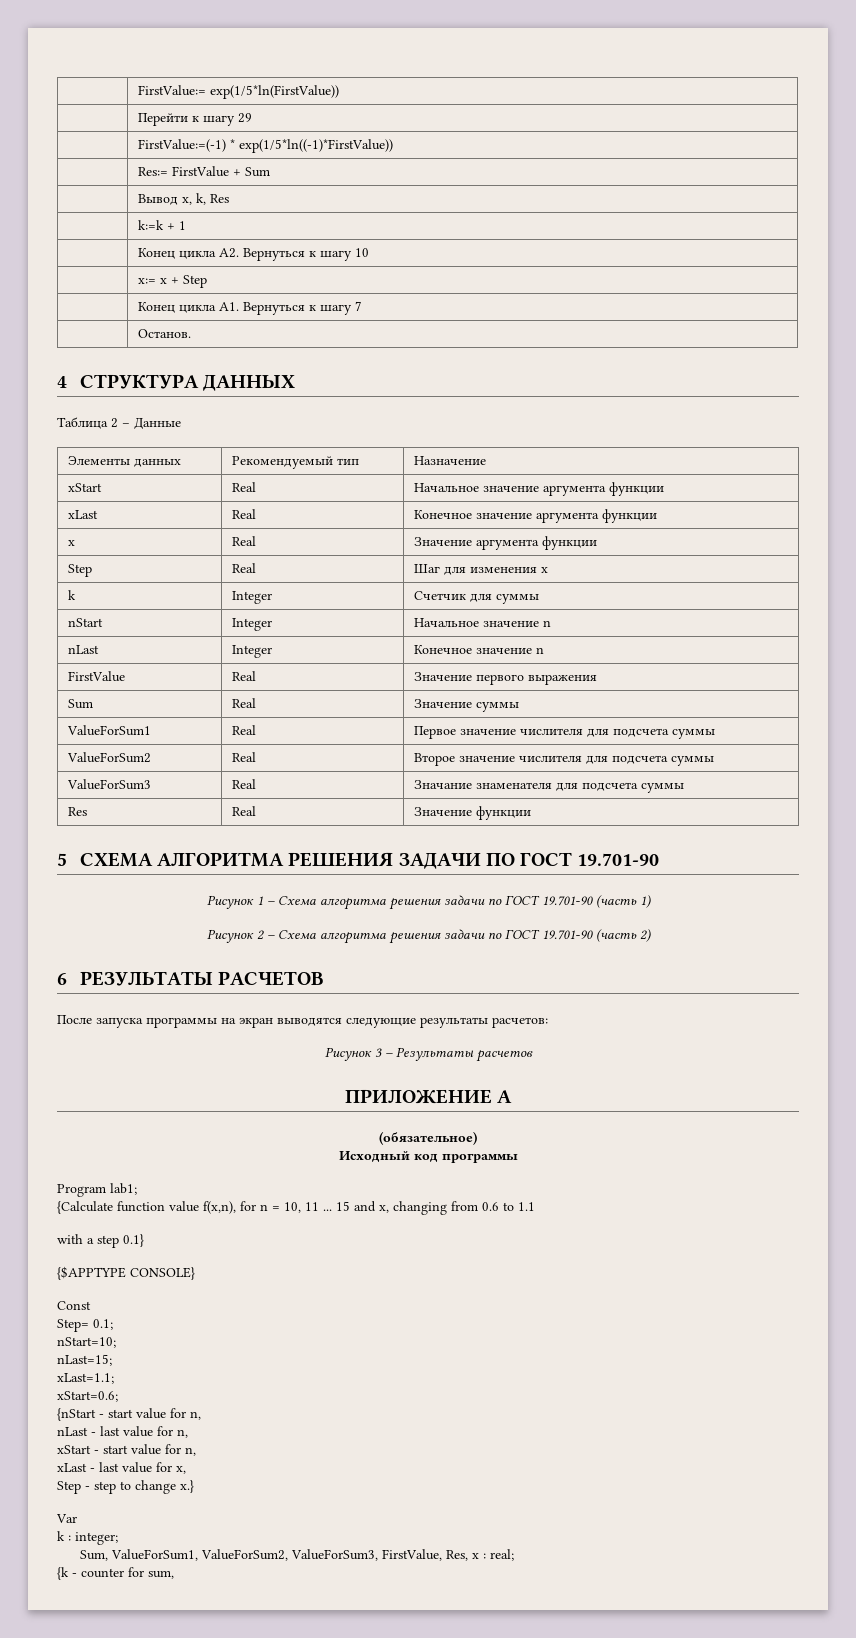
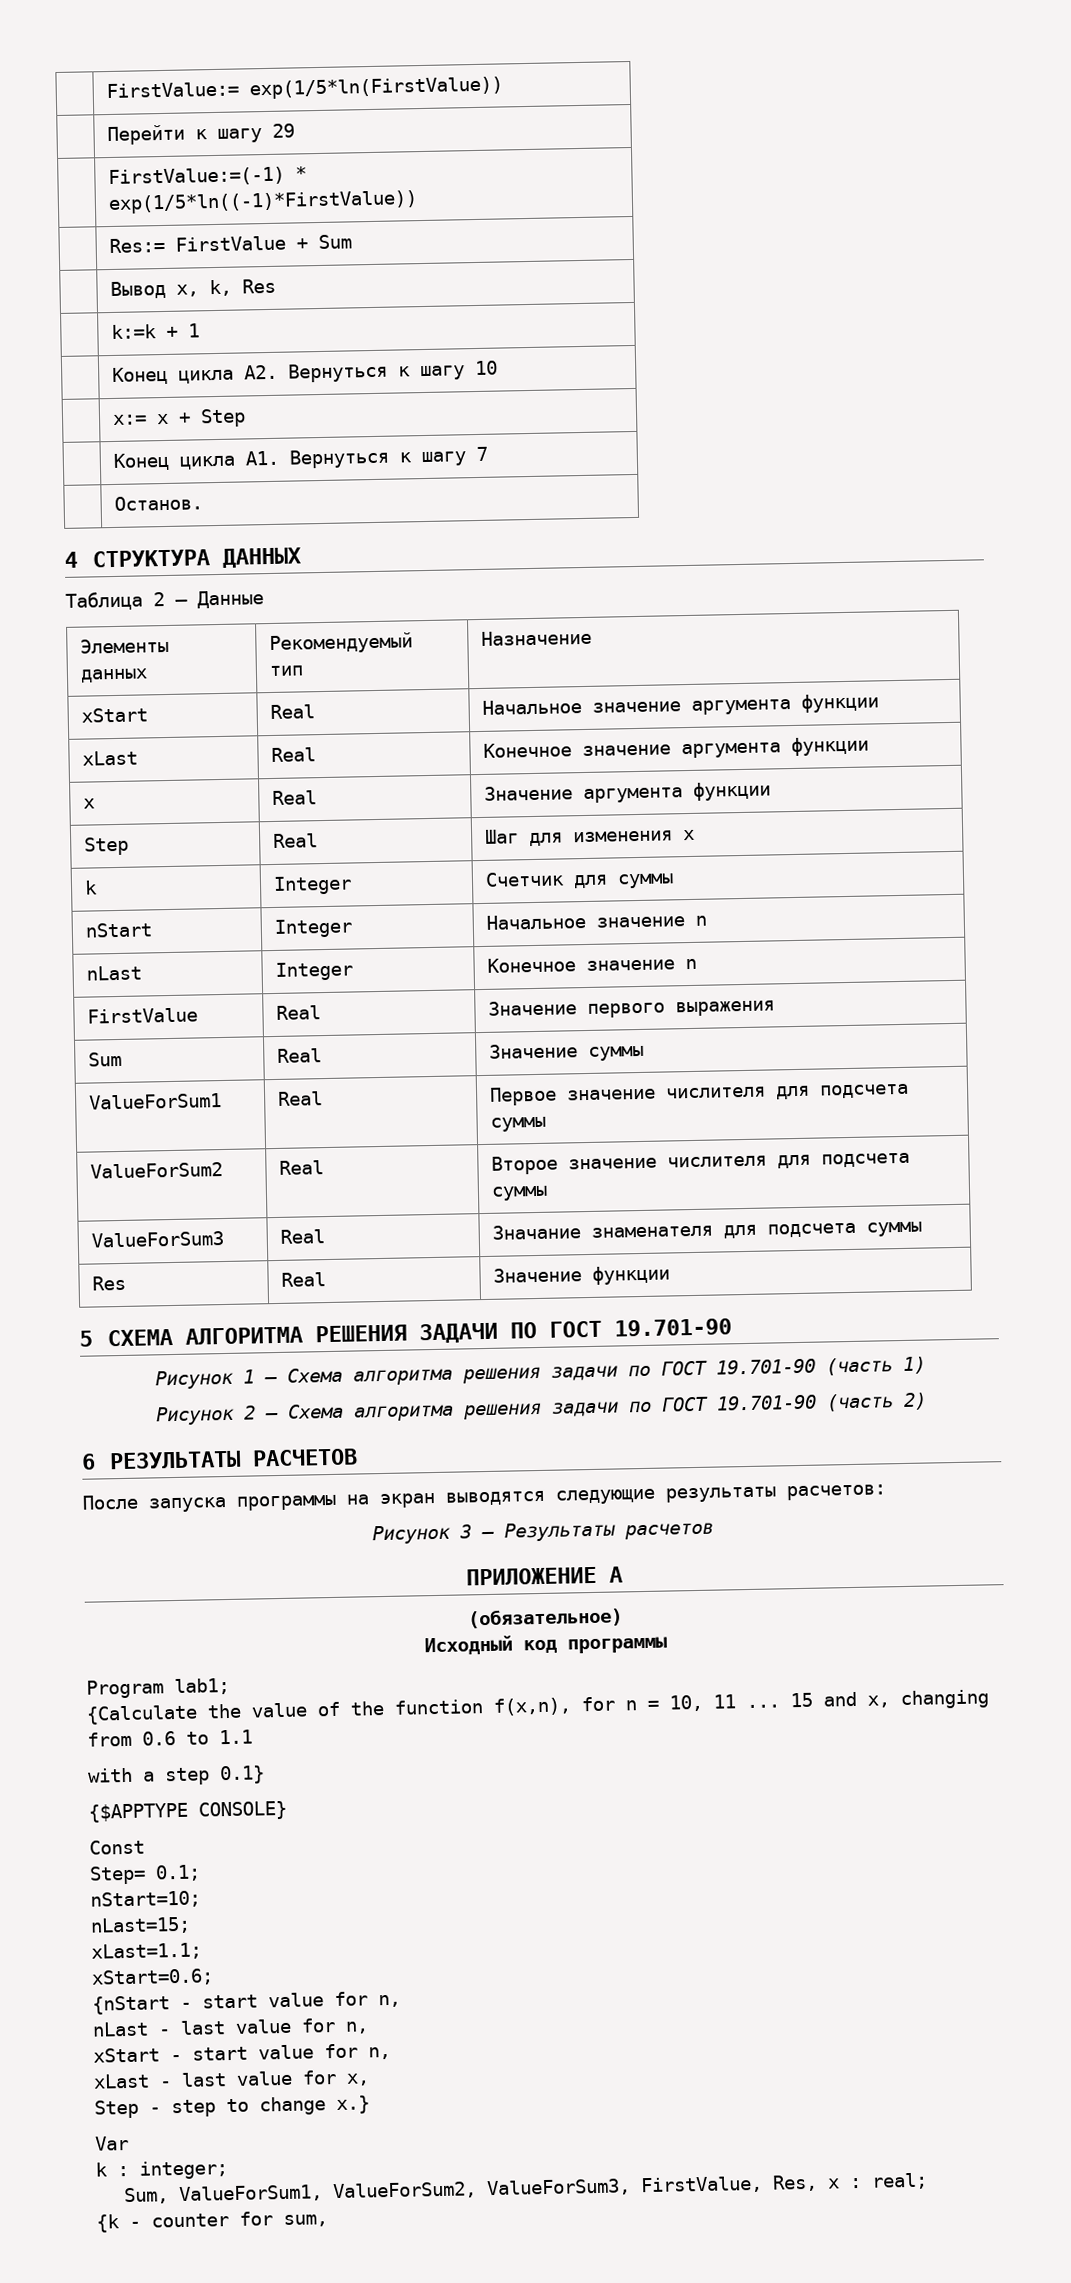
[117,1201,199,1212] function value -> [207,1699,483,1719] the value of the function

